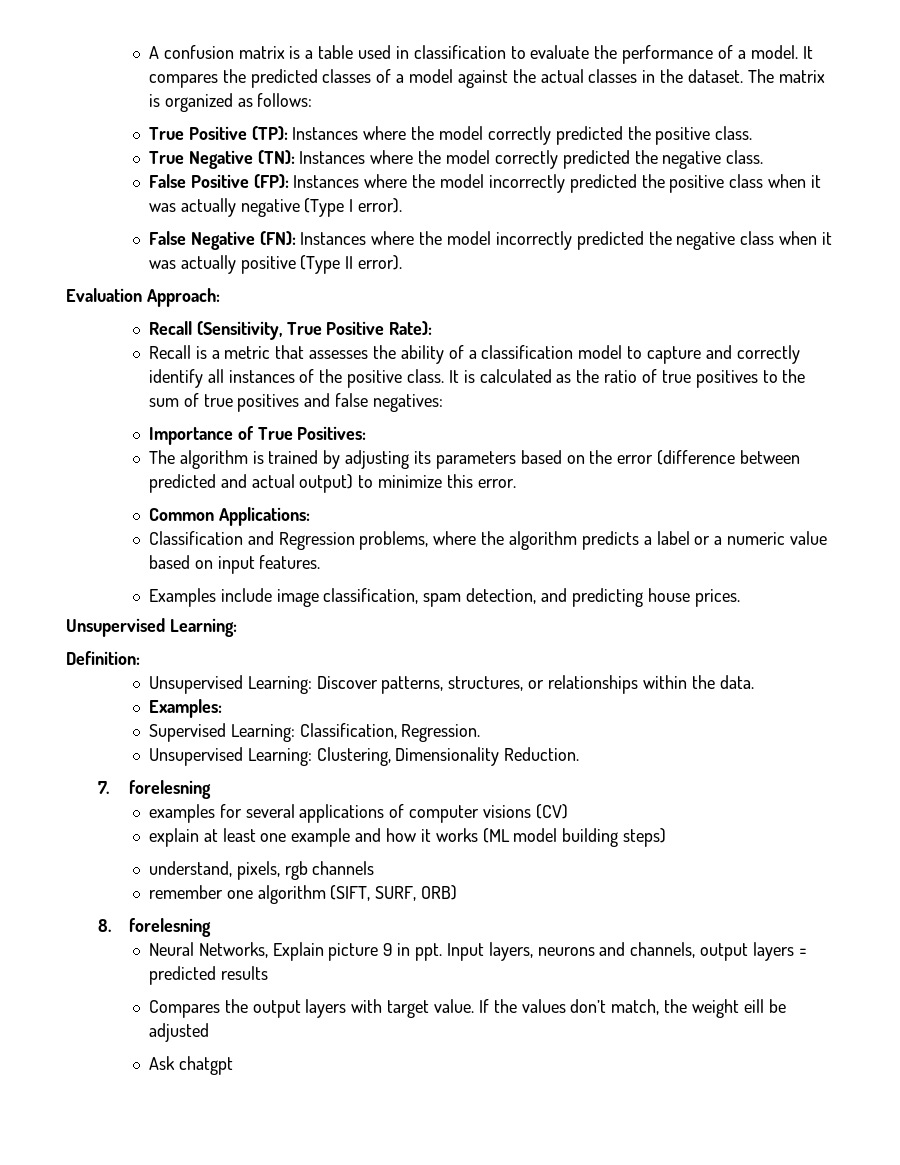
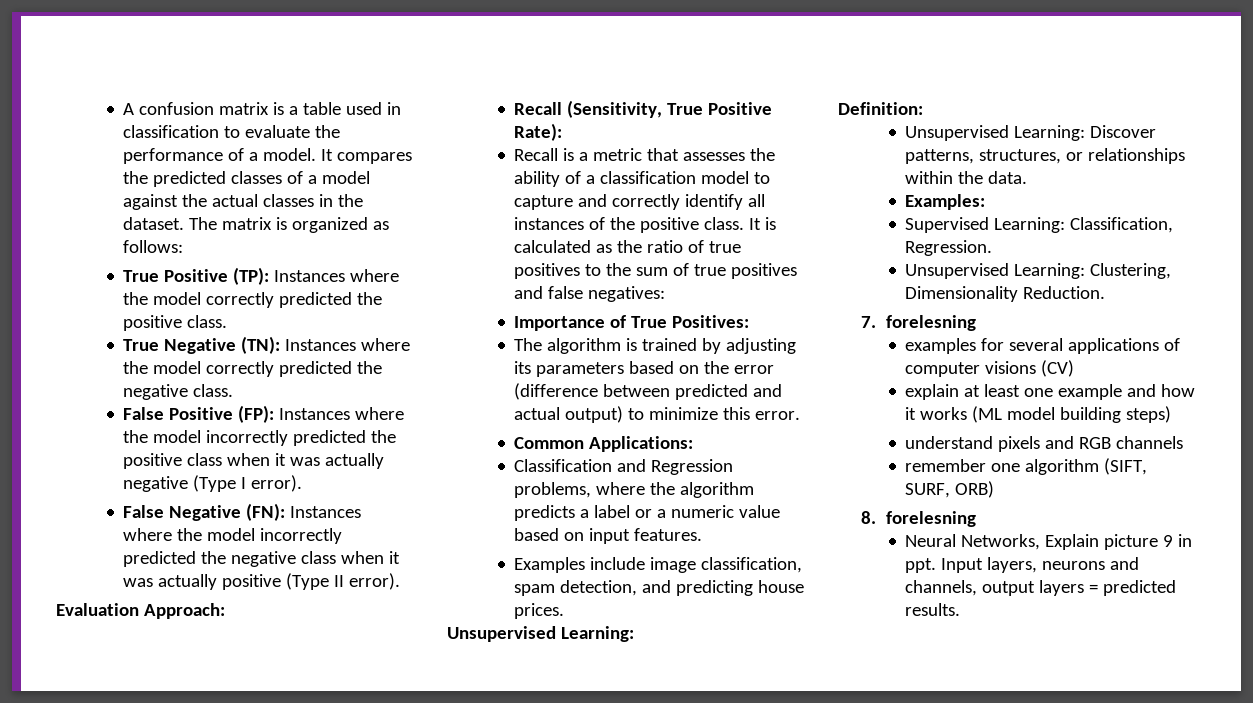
[148,861,308,880] understand, pixels, rgb -> [905,436,1112,452] understand pixels and RGB
[220,966,268,980] [148,999,786,1018] [148,1023,209,1042] [148,1056,233,1075] results // Compares the output layers with target value. If the values don’t match, the weight eill be adjusted // Ask chatgpt -> [905,603,961,616] results.

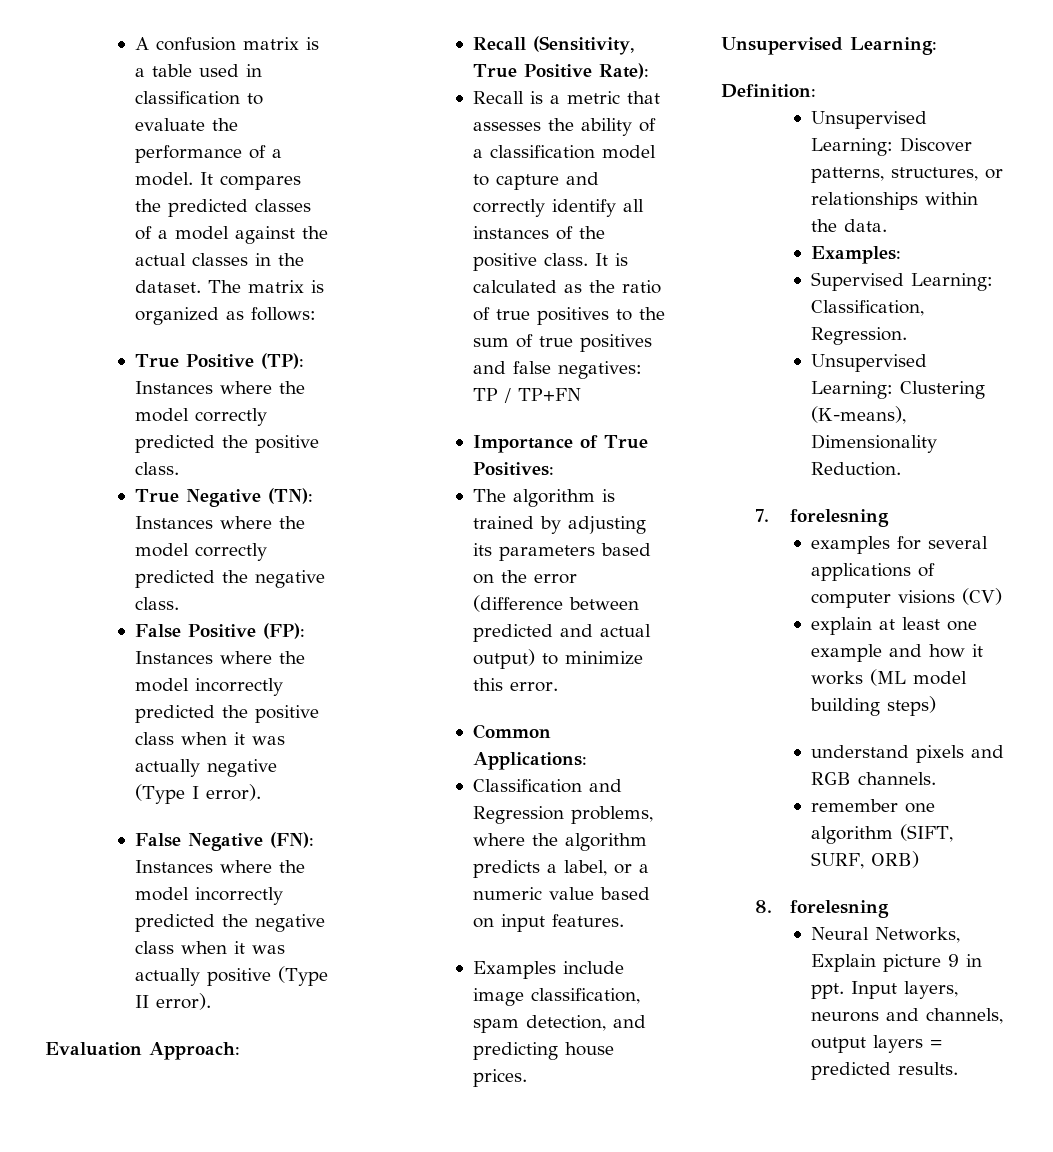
(666, 294) none -> [472,388,581,403] TP / TP+FN
[594,505,631,518] label -> [563,860,607,876] label,
[1090,263,1172,279] Clustering, -> [899,381,985,399] [810,406,906,424] Clustering (K-means),
[1116,436,1184,449] channels -> [857,772,936,785] channels.

